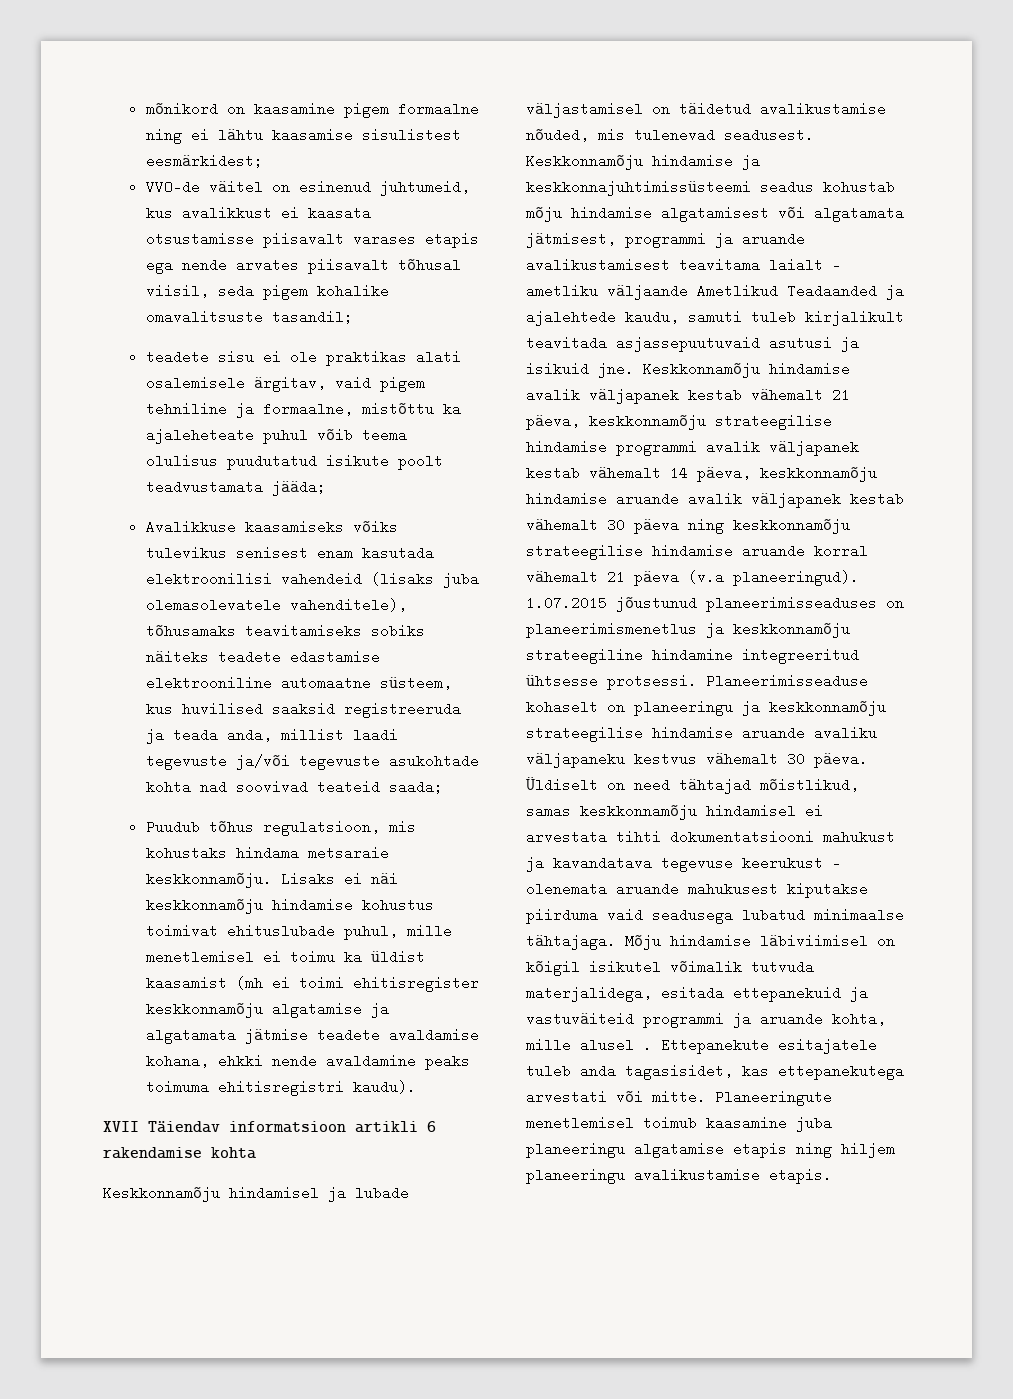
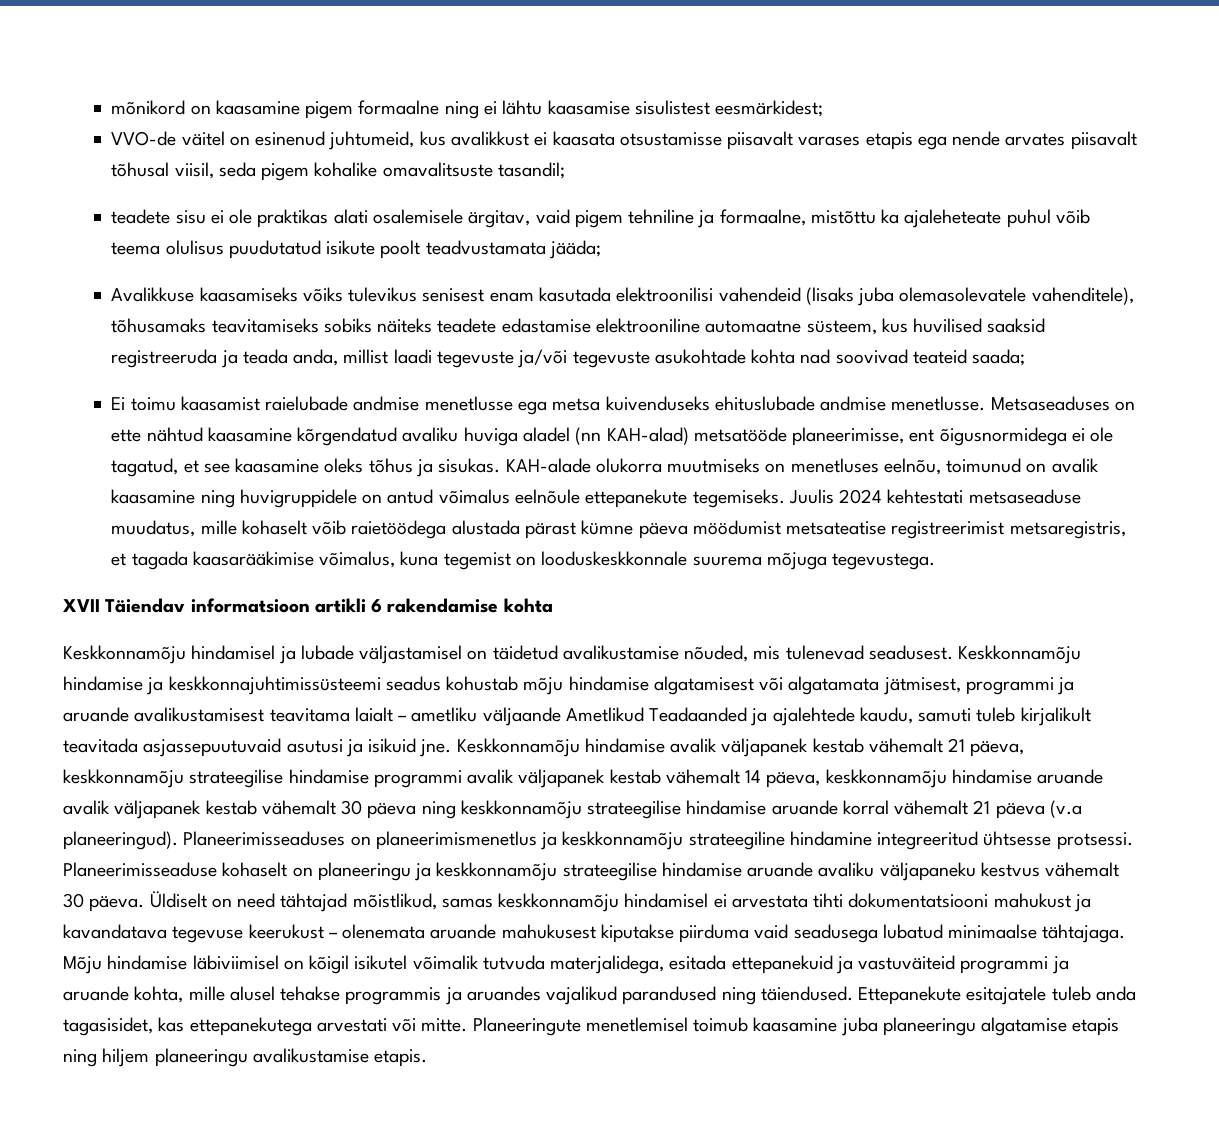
[145,820,416,836] [145,846,389,860] [145,872,398,888] [145,898,434,914] [145,924,452,940] [145,950,425,964] [145,976,479,992] [145,1002,389,1018] [145,1028,479,1044] [145,1054,470,1070] [145,1080,416,1096] Puudub tõhus regulatsioon, mis kohustaks hindama metsaraie keskkonnamõju. Lisaks ei näi keskkonnamõju hindamise kohustus toimivat ehituslubade puhul, mille menetlemisel ei toimu ka üldist kaasamist (mh ei toimi ehitisregister keskkonnamõju algatamise ja algatamata jätmise teadete avaldamise kohana, ehkki nende avaldamine peaks toimuma ehitisregistri kaudu). -> [111,396,1135,415] [111,427,1114,446] [111,458,1099,477] [111,489,1081,508] [111,520,1126,539] [111,551,936,570] Ei toimu kaasamist raielubade andmise menetlusse ega metsa kuivenduseks ehituslubade andmise menetlusse. Metsaseaduses on ette nähtud kaasamine kõrgendatud avaliku huviga aladel (nn KAH-alad) metsatööde planeerimisse, ent õigusnormidega ei ole tagatud, et see kaasamine oleks tõhus ja sisukas. KAH-alade olukorra muutmiseks on menetluses eelnõu, toimunud on avalik kaasamine ning huvigruppidele on antud võimalus eelnõule ettepanekute tegemiseks. Juulis 2024 kehtestati metsaseaduse muudatus, mille kohaselt võib raietöödega alustada pärast kümne päeva möödumist metsateatise registreerimist metsaregistris, et tagada kaasarääkimise võimalus, kuna tegemist on looduskeskkonnale suurema mõjuga tegevustega.
[526,596,877,612] 1.07.2015 jõustunud planeerimisseaduses -> [183,831,346,846] Planeerimisseaduses
[643,1038,652,1052] . -> [280,986,853,1005] tehakse programmis ja aruandes vajalikud parandused ning täiendused.

